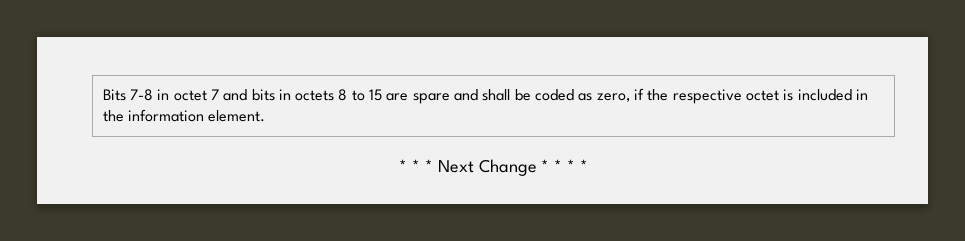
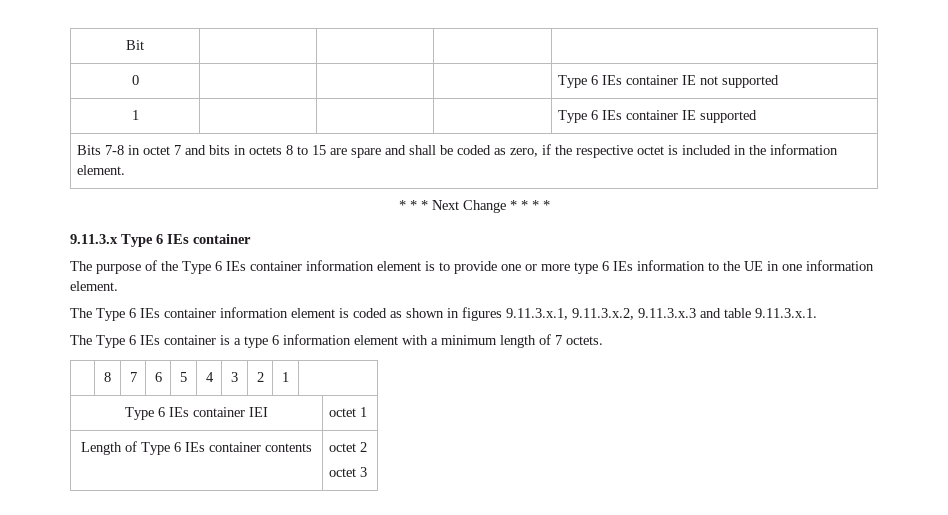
(102, 95) none -> [126,40,144,50] [131,75,139,85] [558,75,780,88] [131,110,139,120] [558,110,758,123] Bit | | | | // 0 | | | | Type 6 IEs container IE not supported // 1 | | | | Type 6 IEs container IE supported //
(588, 165) none -> [70,234,251,247] [70,260,874,274] [70,281,118,291] [70,307,817,321] [70,334,603,348] [104,372,111,382] [129,372,137,382] [154,372,162,382] [180,372,187,382] [205,372,214,382] [231,372,238,382] [256,372,264,382] [282,372,289,382] [125,407,268,420] [329,407,368,417] [81,441,312,455] [329,442,368,452] [329,467,368,477] // 9.11.3.x Type 6 IEs container // The purpose of the Type 6 IEs container information element is to provide one or more type 6 IEs information to the UE in one information element. // The Type 6 IEs container information element is coded as shown in figures 9.11.3.x.1, 9.11.3.x.2, 9.11.3.x.3 and table 9.11.3.x.1. // The Type 6 IEs container is a type 6 information element with a minimum length of 7 octets. // | 8 | 7 | 6 | 5 | 4 | 3 | 2 | 1 | // Type 6 IEs container IEI | octet 1 // Length of Type 6 IEs container contents | octet 2 // octet 3

